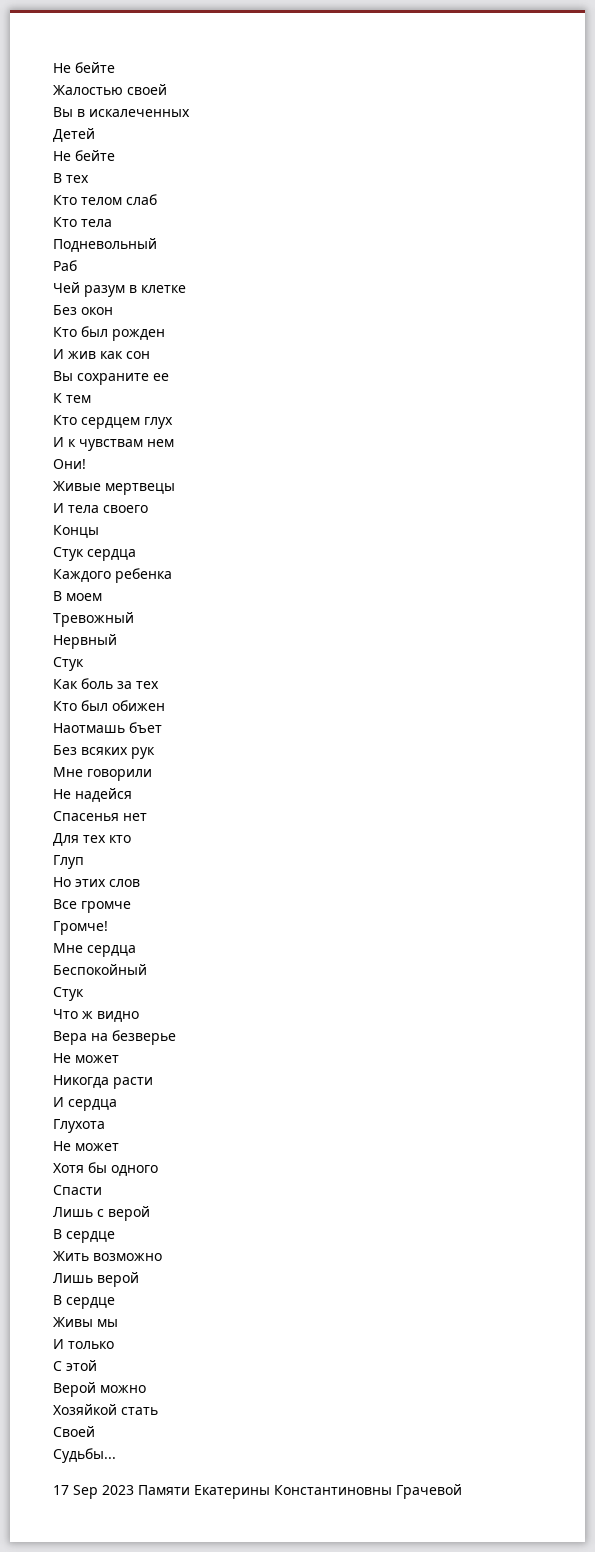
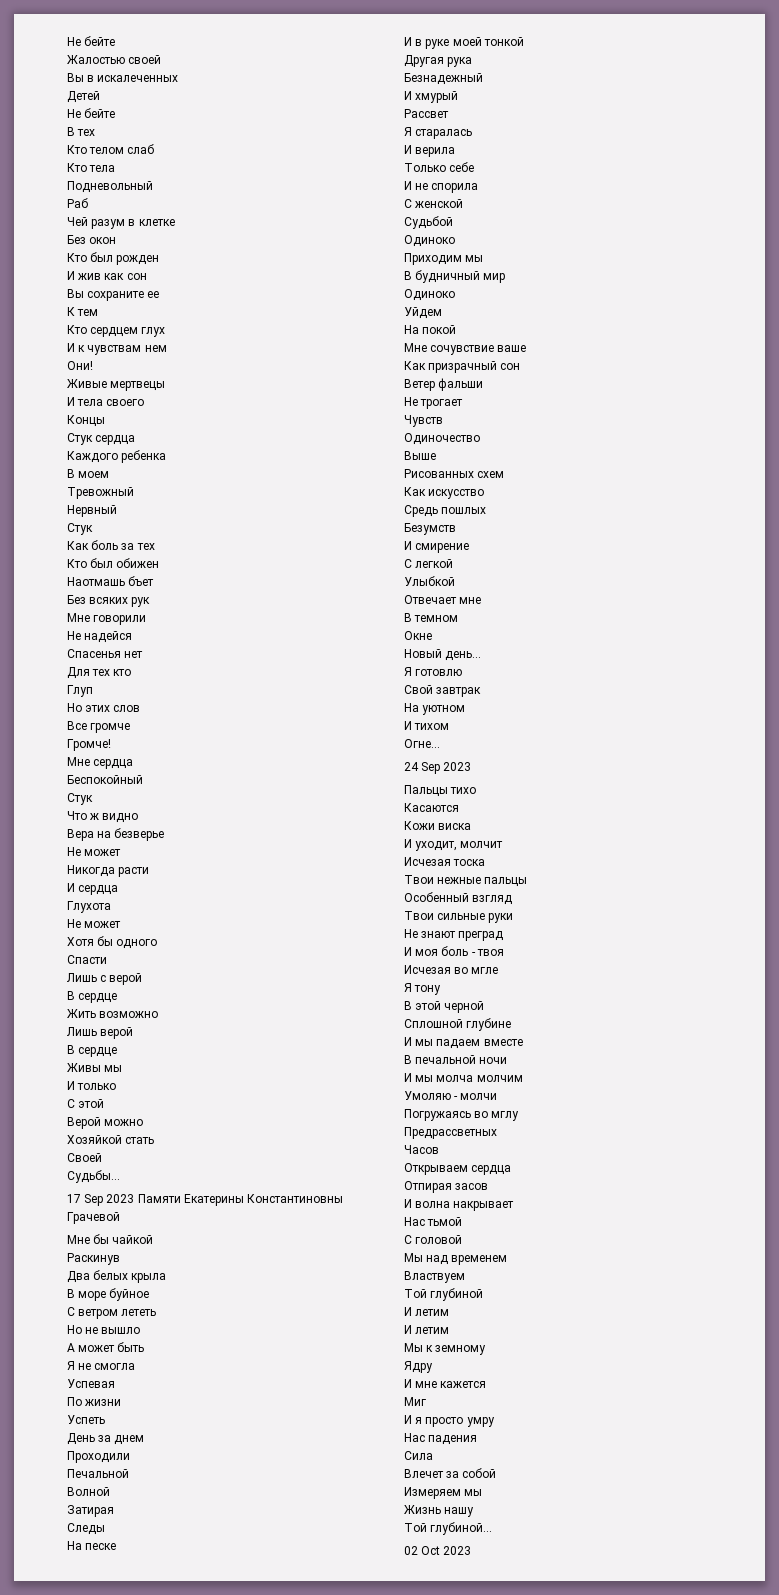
(462, 1491) none -> [67,1234,154,1244] [67,1253,120,1265] [67,1270,167,1283] [67,1288,150,1301] [67,1307,157,1319] [67,1325,141,1334] [67,1342,145,1352] [67,1361,136,1370] [67,1379,115,1388] [67,1397,122,1406] [67,1415,105,1424] [67,1433,145,1445] [67,1451,130,1463] [67,1469,129,1478] [67,1487,110,1496] [67,1505,114,1517] [67,1523,105,1535] [67,1541,117,1550] [404,37,524,49] [404,55,473,67] [404,73,483,85] [404,91,459,103] [404,109,449,118] [404,127,473,139] [404,145,456,157] [404,162,475,172] [404,181,479,193] [404,199,464,208] [404,216,453,229] [404,235,455,247] [404,253,484,265] [404,270,506,283] [404,289,455,301] [404,307,442,319] [404,325,457,334] [404,343,527,355] [404,361,521,373] [404,378,484,391] [404,397,464,409] [404,415,443,427] [404,433,480,445] [404,451,436,460] [404,469,505,478] [404,487,485,499] [404,505,487,517] [404,523,456,535] [404,541,470,553] [404,559,454,568] [404,576,455,586] [404,595,482,604] [404,613,459,622] [404,631,432,640] [404,649,482,661] [404,667,463,676] [404,685,482,697] [404,703,466,715] [404,721,450,730] [404,739,440,748] [404,762,472,774] [404,785,477,797] [404,803,459,812] [404,821,472,830] [404,839,504,851] [404,857,486,866] [404,875,528,887] [404,892,513,905] [404,911,514,923] [404,929,504,941] [404,946,504,956] [404,965,499,974] [404,983,442,995] [404,1001,485,1013] [404,1018,512,1031] [404,1037,523,1049] [404,1055,508,1064] [404,1073,523,1082] [404,1091,498,1100] [404,1109,520,1121] [404,1127,497,1139] [404,1145,439,1154] [404,1163,512,1175] [404,1181,489,1193] [404,1199,515,1211] [404,1217,463,1226] [404,1235,463,1244] [404,1253,508,1265] [404,1271,465,1283] [404,1288,484,1301] [404,1307,450,1316] [404,1325,450,1334] [404,1343,487,1355] [404,1361,433,1373] [404,1379,487,1388] [404,1397,426,1406] [404,1415,495,1427] [404,1433,478,1445] [404,1451,433,1460] [404,1468,497,1478] [404,1487,483,1499] [404,1505,475,1517] [404,1522,493,1535] [404,1546,472,1555] // Мне бы чайкой // Раскинув // Два белых крыла // В море буйное // С ветром лететь // Но не вышло // А может быть // Я не смогла // Успевая // По жизни // Успеть // День за днем // Проходили // Печальной // Волной // Затирая // Cледы // На песке // И в руке моей тонкой // Другая рука // Безнадежный // И хмурый // Рассвет // Я старалась // И верила // Только себе // И не спорила // С женской // Судьбой // Одиноко // Приходим мы // В будничный мир // Одиноко // Уйдем // На покой // Мне сочувствие ваше // Как призрачный сон // Ветер фальши // Не трогает // Чувств // Одиночество // Выше // Рисованных схем // Как искусство // Средь пошлых // Безумств // И смирение // С легкой // Улыбкой // Отвечает мне // В темном // Окне // Новый день... // Я готовлю // Свой завтрак // На уютном // И тихом // Огне... // 24 Sep 2023 // Пальцы тихо // Касаются // Кожи виска // И уходит, молчит // Исчезая тоска // Твои нежные пальцы // Особенный взгляд // Твои сильные руки // Не знают преград // И моя боль - твоя // Исчезая во мгле // Я тону // В этой черной // Сплошной глубине // И мы падаем вместе // В печальной ночи // И мы молча молчим // Умоляю - молчи // Погружаясь во мглу // Предрассветных // Часов // Открываем сердца // Отпирая засов // И волна накрывает // Нас тьмой // С головой // Мы над временем // Властвуем // Той глубиной // И летим // И летим // Мы к земному // Ядру // И мне кажется // Миг // И я просто умру // Нас падения // Сила // Влечет за собой // Измеряем мы // Жизнь нашу // Той глубиной... // 02 Oct 2023

